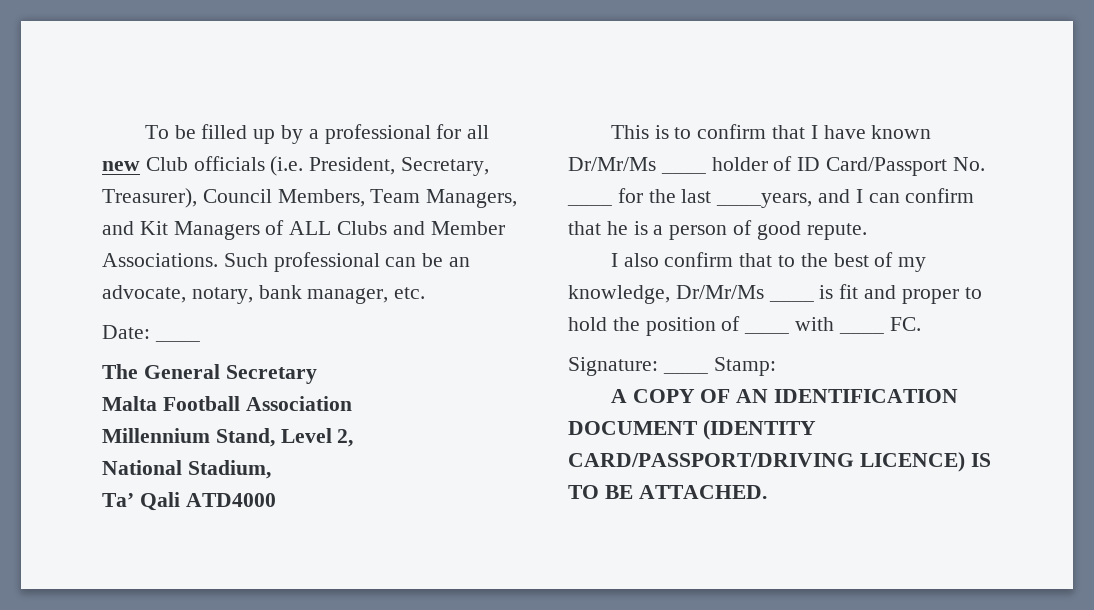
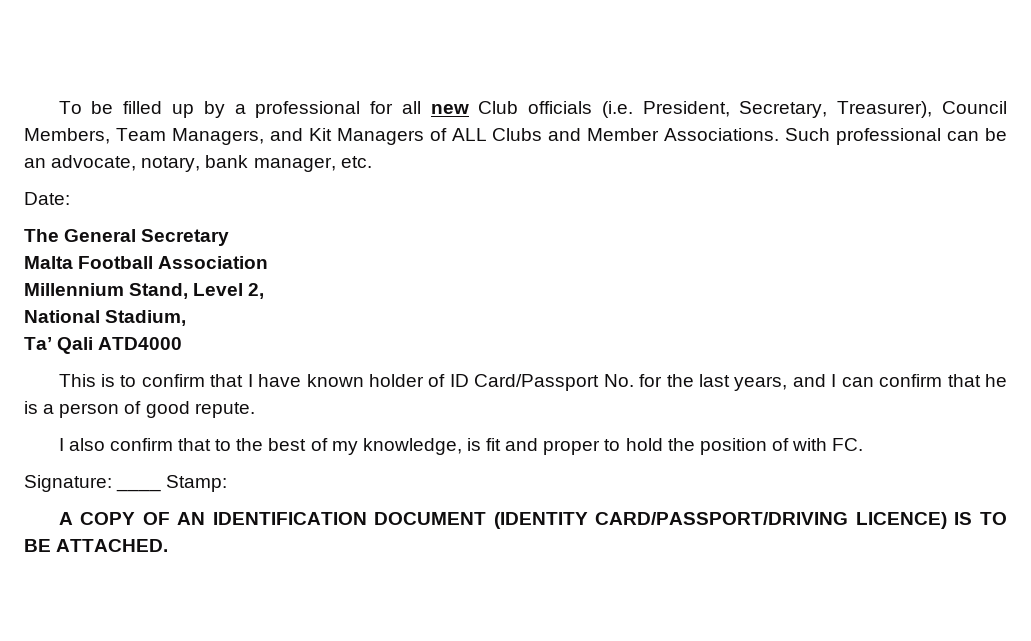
[154,339,200,342] ____ -> (70, 198) none
[568,157,656,171] [660,171,706,174] Dr/Mr/Ms ____ -> (364, 380) none
[567,203,612,206] ____ -> (634, 380) none
[716,193,813,208] ____years, -> [734,376,788,391] years,
[675,285,764,299] [768,299,814,302] Dr/Mr/Ms ____ -> (462, 446) none
[744,331,790,334] [795,317,835,331] [838,331,884,334] ____ with ____ -> [792,438,828,451] with

